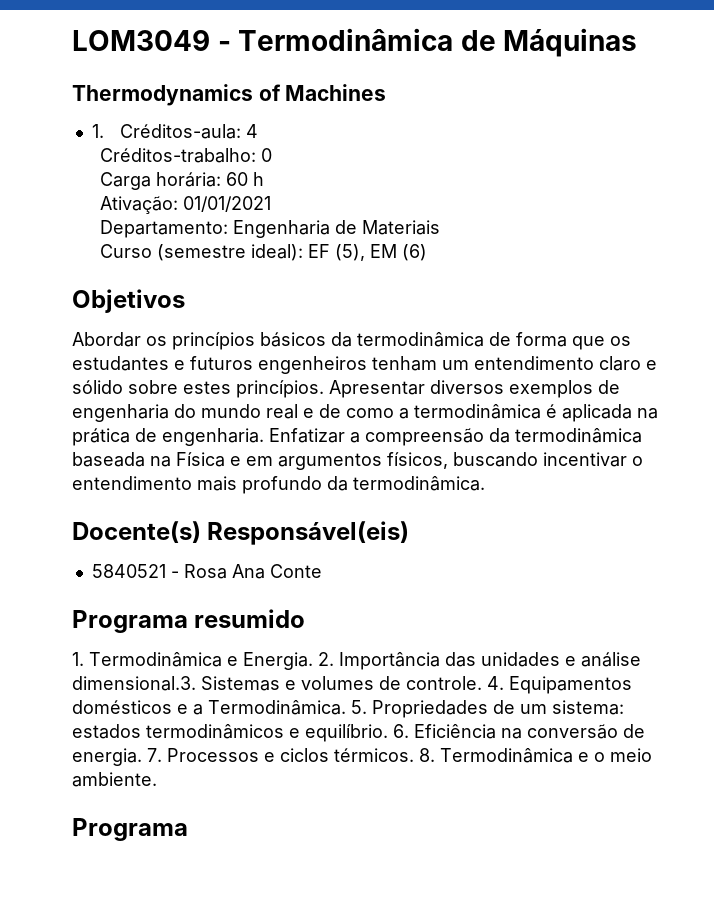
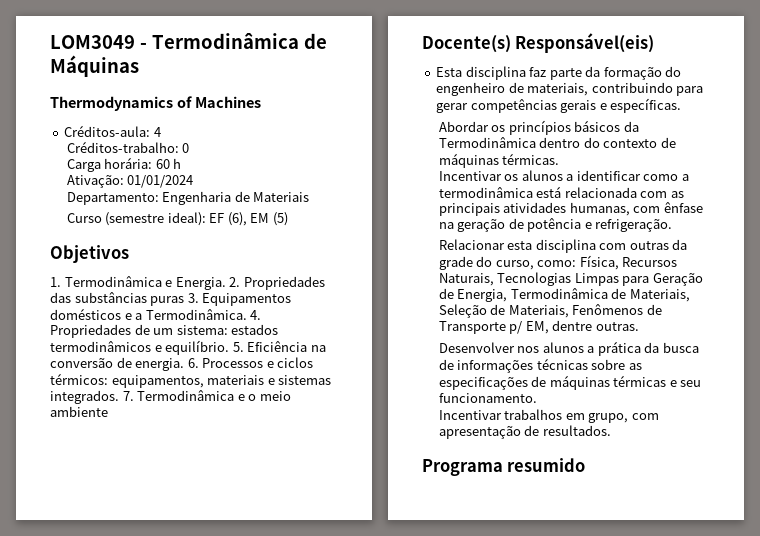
[91,124,104,138] 1. -> (261, 102) none
[183,196,272,212] 01/01/2021 -> [127,175,194,188] 01/01/2024
[335,244,428,261] [72,289,185,313] [72,332,631,350] [72,356,657,374] [72,380,620,398] [72,404,658,422] [72,428,642,446] [72,452,643,470] [72,476,485,494] [72,521,410,545] [91,564,322,579] [72,609,306,633] (5), EM (6) // Objetivos // Abordar os princípios básicos da termodinâmica de forma que os estudantes e futuros engenheiros tenham um entendimento claro e sólido sobre estes princípios. Apresentar diversos exemplos de engenharia do mundo real e de como a termodinâmica é aplicada na prática de engenharia. Enfatizar a compreensão da termodinâmica baseada na Física e em argumentos físicos, buscando incentivar o entendimento mais profundo da termodinâmica. // Docente(s) Responsável(eis) // 5840521 - Rosa Ana Conte // Programa resumido -> [227,212,288,226] [50,245,129,263] (6), EM (5) // Objetivos
[339,652,641,670] [72,676,504,691] Importância das unidades e análise dimensional.3. Sistemas e volumes de controle. 4. -> [243,276,325,290] [50,292,199,306] Propriedades das substâncias puras 3.
[351,700,367,714] 5. -> [250,310,262,320] 4.
[393,724,409,738] 6. -> [232,342,244,352] 5.
[147,748,162,762] 7. -> [187,358,199,368] 6.
[334,748,652,763] [72,772,157,787] [72,818,188,841] térmicos. 8. Termodinâmica e o meio ambiente. // Programa -> [50,373,332,388] [50,390,291,404] [50,406,108,417] [422,33,655,53] [436,66,682,80] [436,82,704,96] [436,98,682,113] [438,120,639,135] [438,137,676,148] [438,153,560,168] [438,170,689,181] [438,186,684,198] [438,202,703,216] [438,218,673,232] [438,239,688,253] [438,255,678,270] [438,272,703,286] [438,288,690,302] [438,304,662,318] [438,320,639,334] [438,341,699,356] [438,358,642,373] [438,375,702,390] [438,393,537,403] [438,409,659,423] [438,425,611,439] [422,458,586,476] térmicos: equipamentos, materiais e sistemas integrados. 7. Termodinâmica e o meio ambiente // Docente(s) Responsável(eis) // Esta disciplina faz parte da formação do engenheiro de materiais, contribuindo para gerar competências gerais e específicas. // Abordar os princípios básicos da Termodinâmica dentro do contexto de máquinas térmicas. // Incentivar os alunos a identificar como a termodinâmica está relacionada com as principais atividades humanas, com ênfase na geração de potência e refrigeração. // Relacionar esta disciplina com outras da grade do curso, como: Física, Recursos Naturais, Tecnologias Limpas para Geração de Energia, Termodinâmica de Materiais, Seleção de Materiais, Fenômenos de Transporte p/ EM, dentre outras. // Desenvolver nos alunos a prática da busca de informações técnicas sobre as especificações de máquinas térmicas e seu funcionamento. // Incentivar trabalhos em grupo, com apresentação de resultados. // Programa resumido

